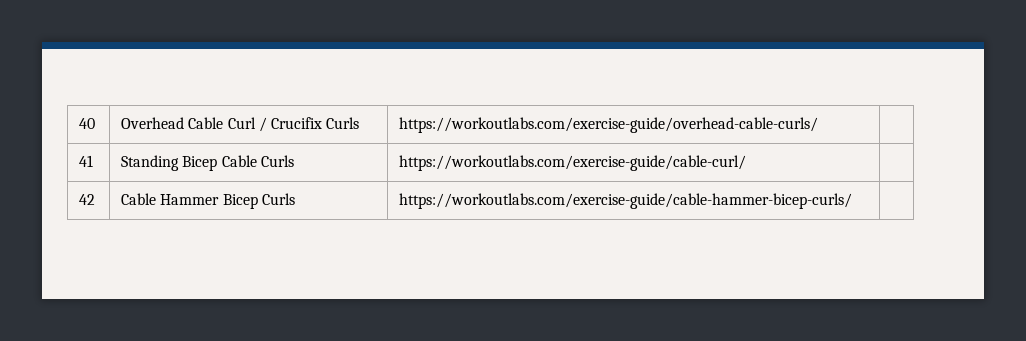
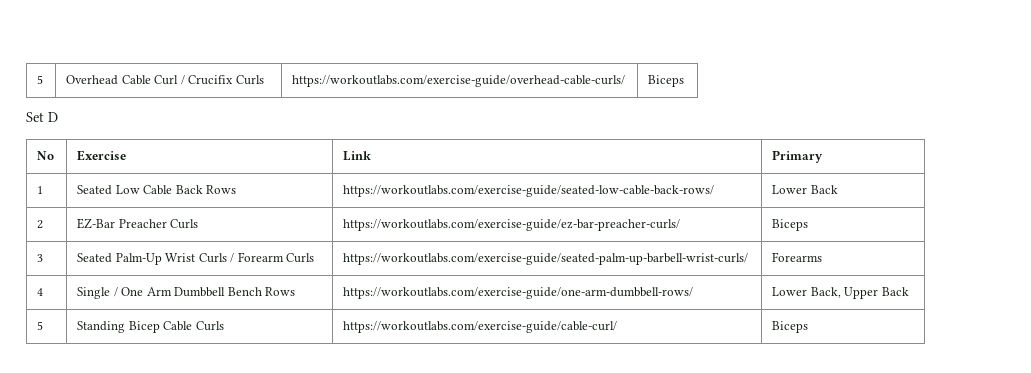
[79,118,96,129] 40 -> [37,75,44,84] 5
[79,155,94,167] // 41 -> [648,75,685,87] [26,112,58,122] [37,151,55,160] [77,150,127,161] [343,151,372,161] [772,150,824,163] [37,186,44,194] [77,185,237,195] [343,185,715,197] [772,185,838,194] [37,220,44,229] [77,218,199,229] [343,219,681,231] [772,219,809,231] [37,254,44,262] [77,252,315,265] [343,253,749,265] [772,252,823,262] [37,288,44,296] [77,287,296,299] [343,287,694,299] [772,287,909,299] [37,321,44,330] Biceps // Set D // No | Exercise | Link | Primary // 1 | Seated Low Cable Back Rows | https://workoutlabs.com/exercise-guide/seated-low-cable-back-rows/ | Lower Back // 2 | EZ-Bar Preacher Curls | https://workoutlabs.com/exercise-guide/ez-bar-preacher-curls/ | Biceps // 3 | Seated Palm-Up Wrist Curls / Forearm Curls | https://workoutlabs.com/exercise-guide/seated-palm-up-barbell-wrist-curls/ | Forearms // 4 | Single / One Arm Dumbbell Bench Rows | https://workoutlabs.com/exercise-guide/one-arm-dumbbell-rows/ | Lower Back, Upper Back // 5
[79,194,96,205] [121,193,295,209] [399,193,853,209] // 42 | Cable Hammer Bicep Curls | https://workoutlabs.com/exercise-guide/cable-hammer-bicep-curls/ | -> [772,321,809,333] Biceps

